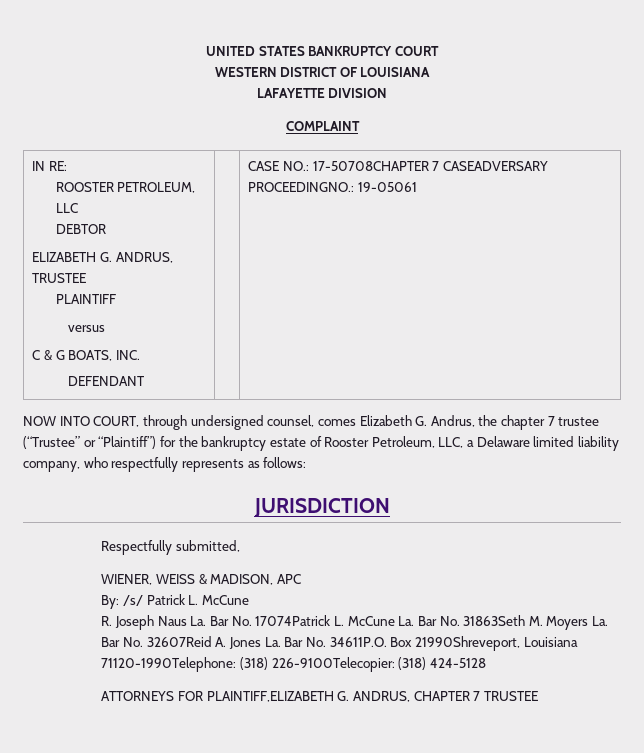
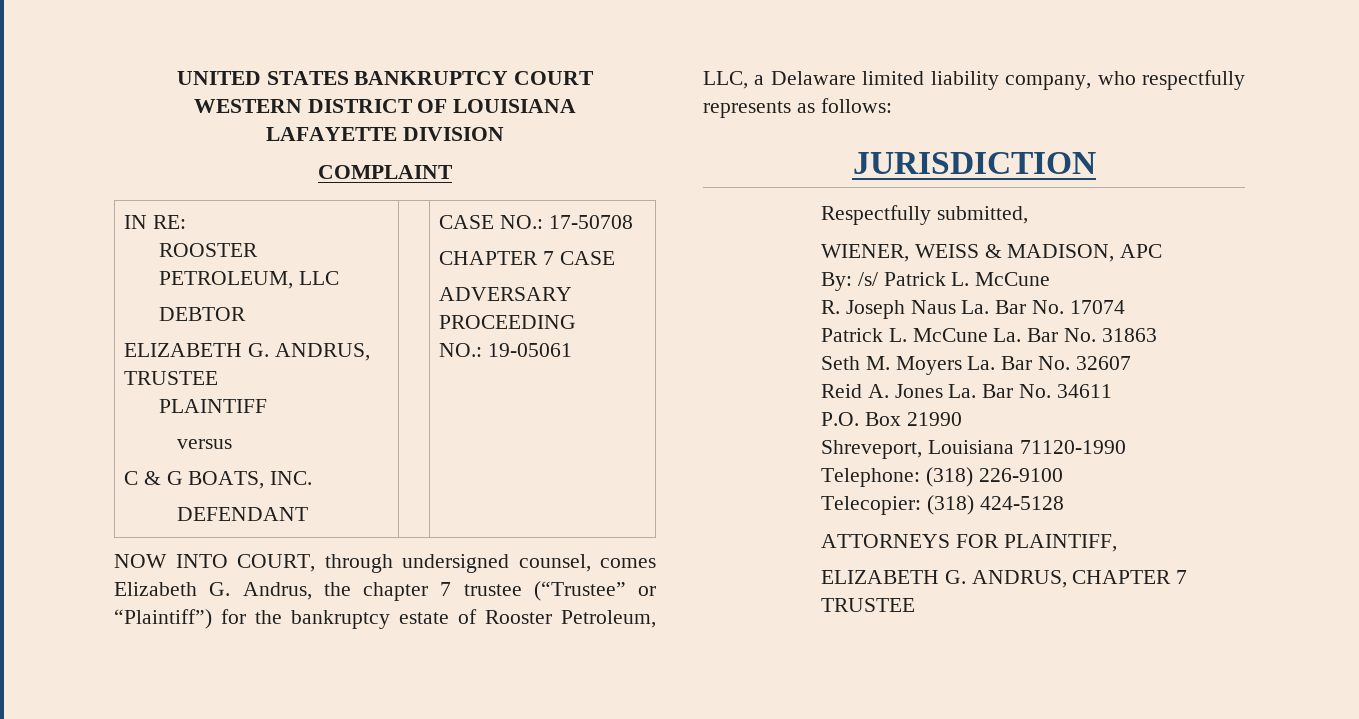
[312,161,548,171] [248,182,355,192] 17-50708CHAPTER 7 CASEADVERSARY PROCEEDINGNO.: -> [548,215,633,229] [439,251,615,265] [439,287,573,301] [439,315,577,329] [439,343,483,357] 17-50708 // CHAPTER 7 CASE // ADVERSARY PROCEEDING // NO.:
[255,615,331,626] 17074Patrick -> [1069,300,1125,314] [820,328,883,342] 17074 // Patrick
[463,615,526,626] 31863Seth -> [1101,328,1157,342] [820,356,860,370] 31863 // Seth
[146,636,212,647] 32607Reid -> [1075,356,1131,370] [820,384,862,398] 32607 // Reid
[329,636,578,651] [101,657,395,672] 34611P.O. Box 21990Shreveport, Louisiana 71120-1990Telephone: (318) 226-9100Telecopier: -> [1056,384,1112,398] [820,412,962,426] [820,440,1126,459] [820,467,1063,487] [820,496,921,515] 34611 // P.O. Box 21990 // Shreveport, Louisiana 71120-1990 // Telephone: (318) 226-9100 // Telecopier:
[206,691,334,702] PLAINTIFF,ELIZABETH -> [1003,534,1117,552] [820,570,939,584] PLAINTIFF, // ELIZABETH

